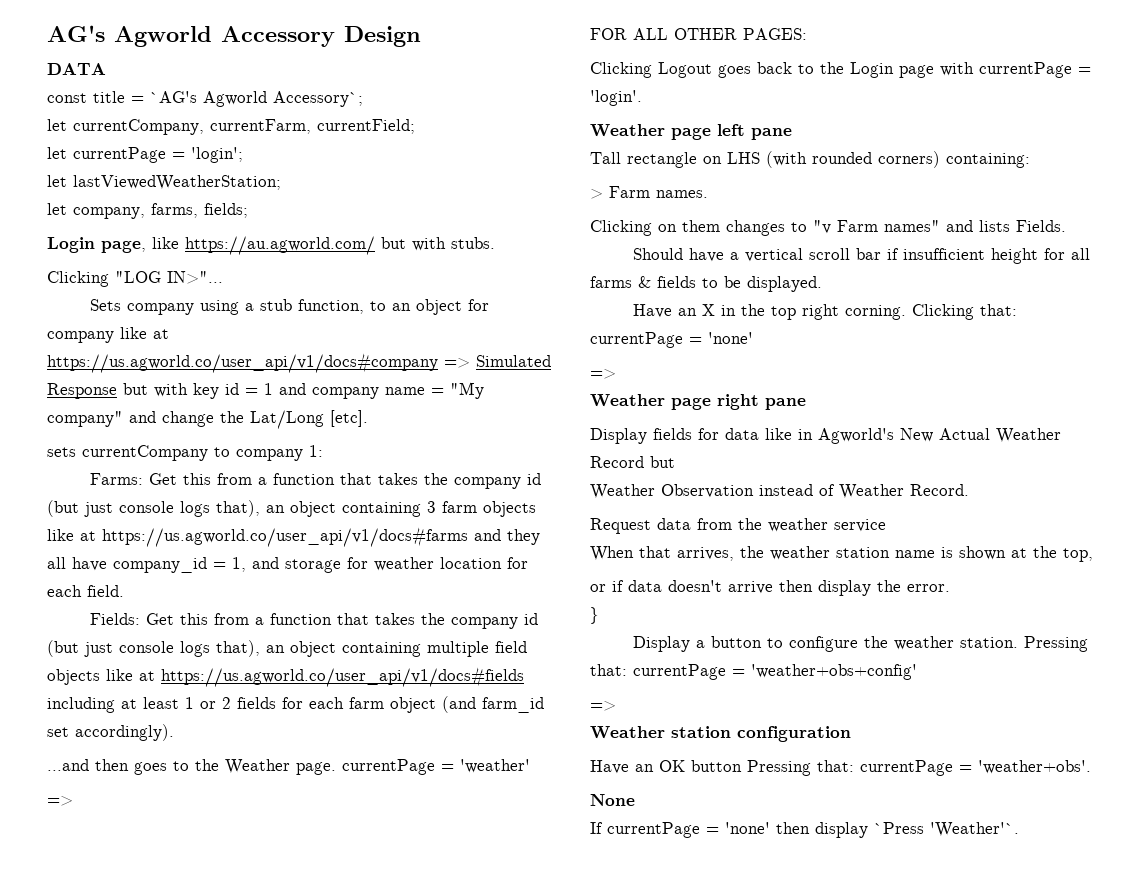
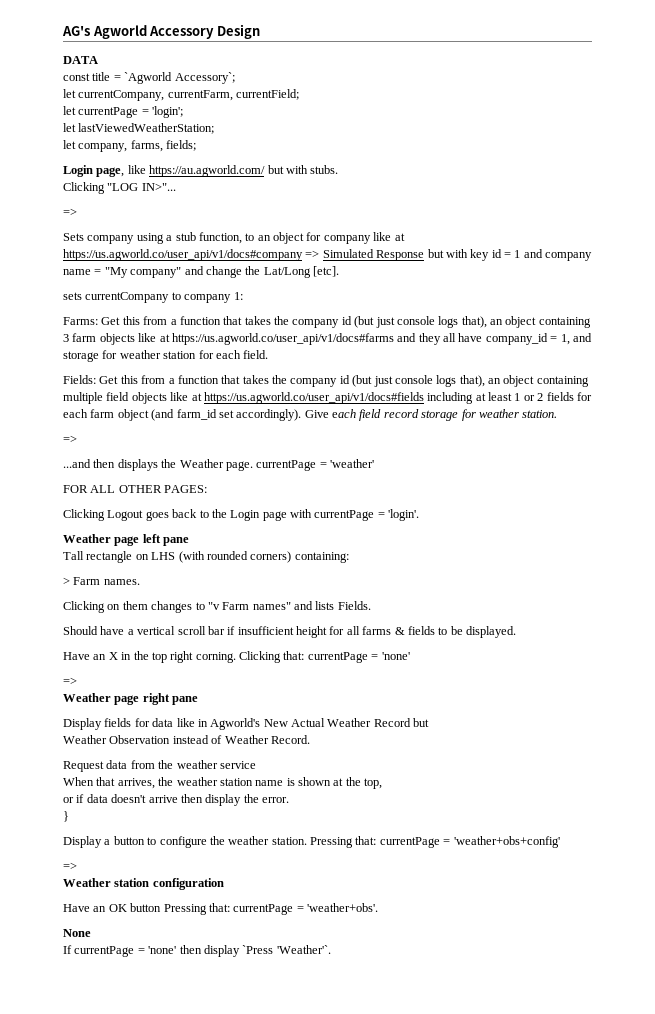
[150,91,267,107] `AG's Agworld -> [124,72,173,84] `Agworld
(223, 277) none -> [63,208,77,216] // =>
[440,557,502,569] location -> [163,351,197,359] station
(174, 732) none -> [304,409,558,421] [63,435,77,443] Give each field record storage for weather station. // =>
[134,761,189,775] goes to -> [117,459,158,471] displays
[47,796,73,806] // => -> (374, 463) none

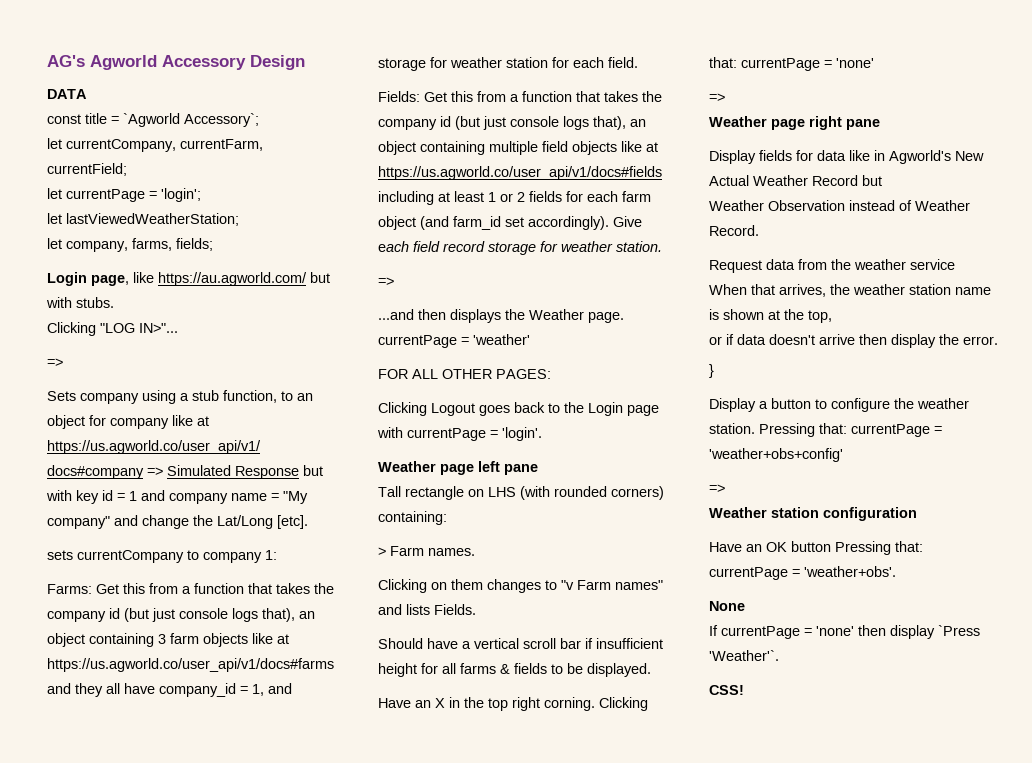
(331, 949) none -> [709,685,744,695] // CSS!

